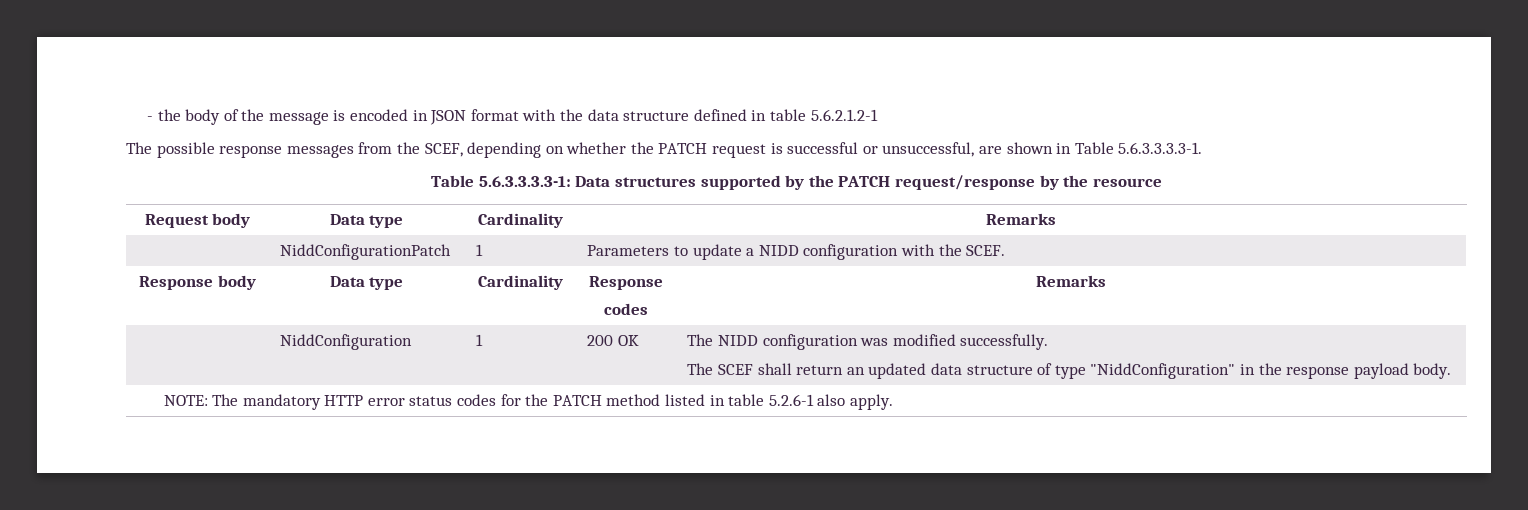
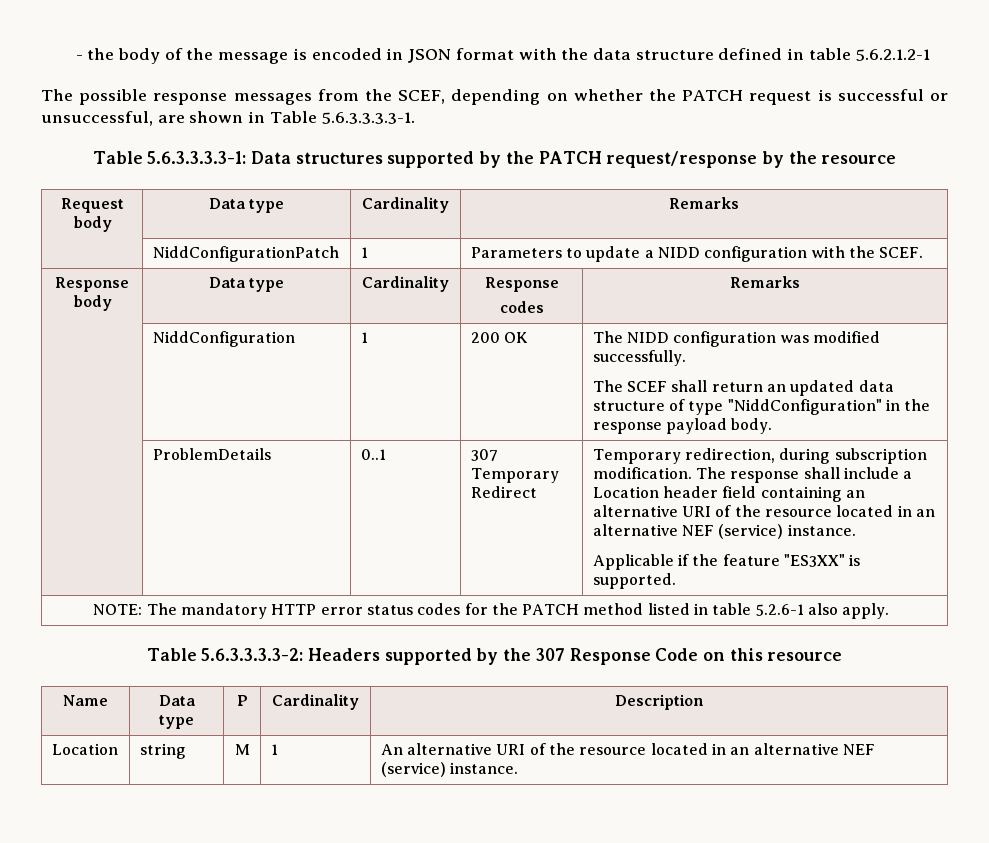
(1452, 371) none -> [152,448,271,460] [360,449,386,460] [470,449,498,461] [470,468,559,483] [470,486,537,498] [592,448,927,464] [592,467,913,483] [592,486,866,502] [592,505,936,517] [592,524,856,539] [592,554,861,570] [592,573,676,589] // | ProblemDetails | 0..1 | 307 Temporary Redirect | Temporary redirection, during subscription modification. The response shall include a Location header field containing an alternative URI of the resource located in an alternative NEF (service) instance. // Applicable if the feature "ES3XX" is supported.
(893, 402) none -> [146,648,843,665] [63,695,108,706] [158,695,196,706] [159,715,194,729] [236,695,248,706] [272,694,359,710] [614,694,704,710] [51,743,118,755] [139,743,186,759] [234,744,250,755] [270,744,278,755] [380,743,875,755] [380,762,519,777] // Table 5.6.3.3.3.3-2: Headers supported by the 307 Response Code on this resource // Name | Data type | P | Cardinality | Description // Location | string | M | 1 | An alternative URI of the resource located in an alternative NEF (service) instance.

